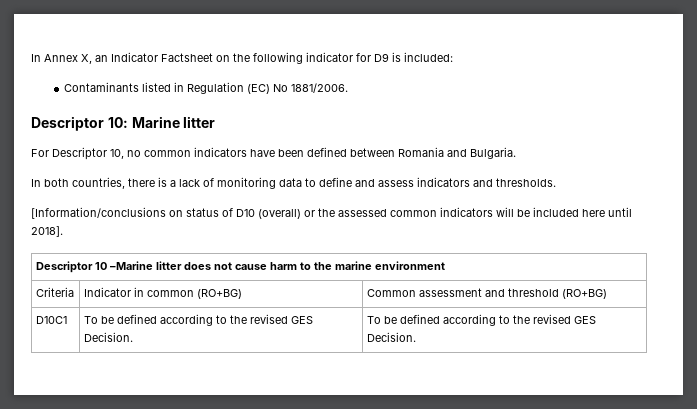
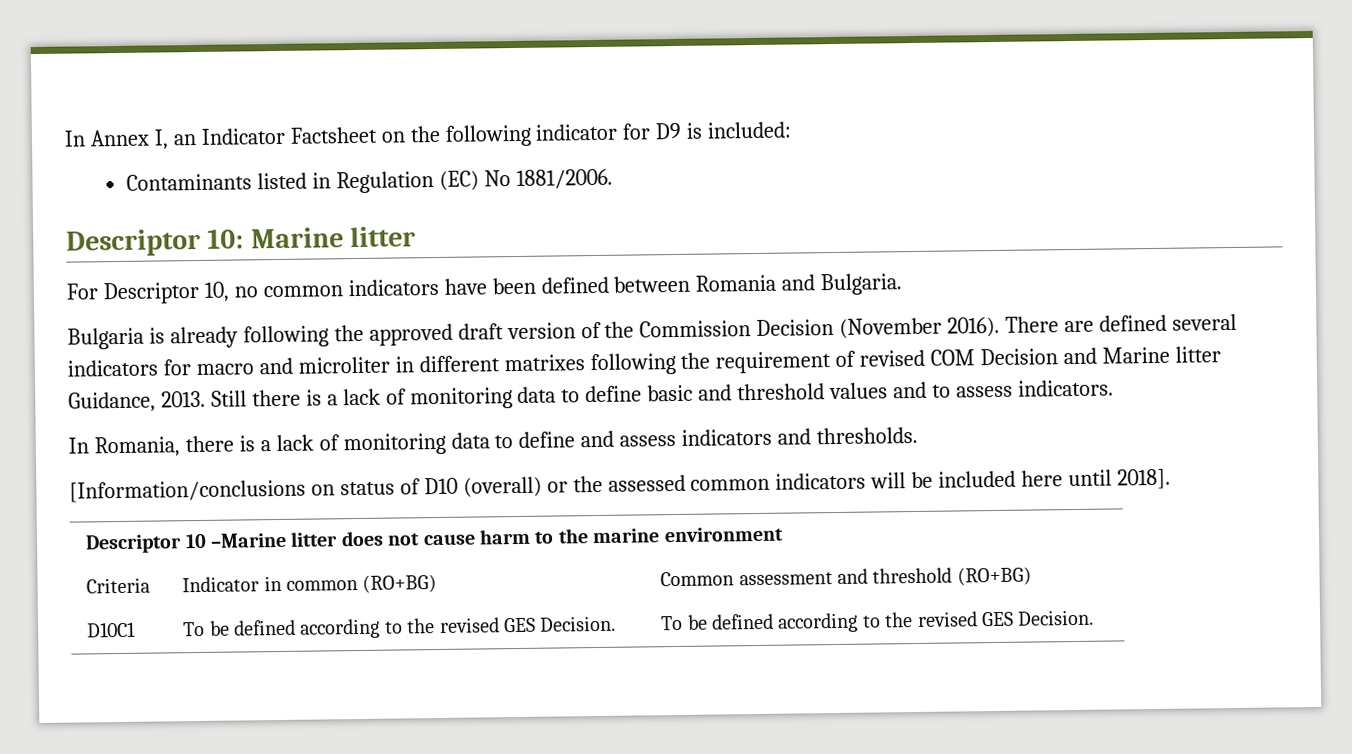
[81,54,92,64] X, -> [153,129,169,150] I,
[31,177,125,189] // In both countries, -> [67,313,1237,350] [67,346,1221,377] [68,379,1114,413] [68,436,180,458] // Bulgaria is already following the approved draft version of the Commission Decision (November 2016). There are defined several indicators for macro and microliter in different matrixes following the requirement of revised COM Decision and Marine litter Guidance, 2013. Still there is a lack of monitoring data to define basic and threshold values and to assess indicators. // In Romania,

